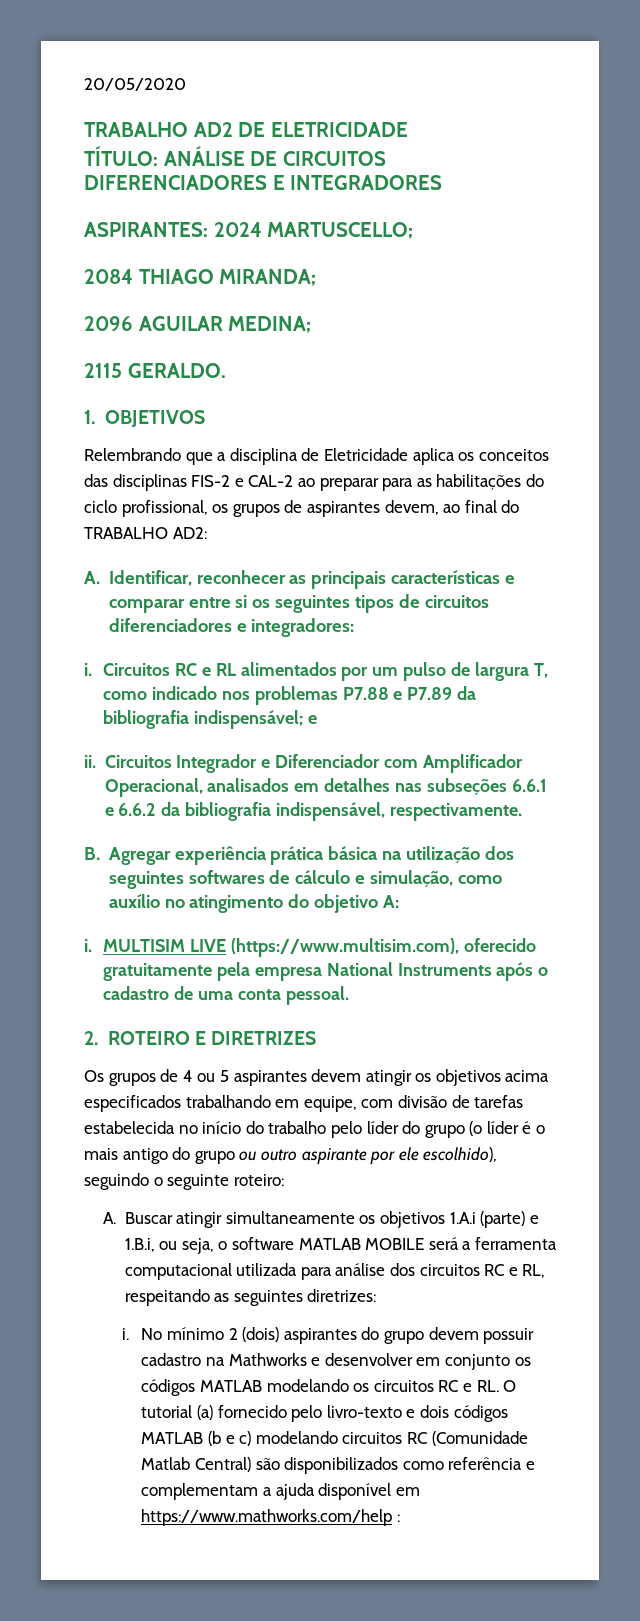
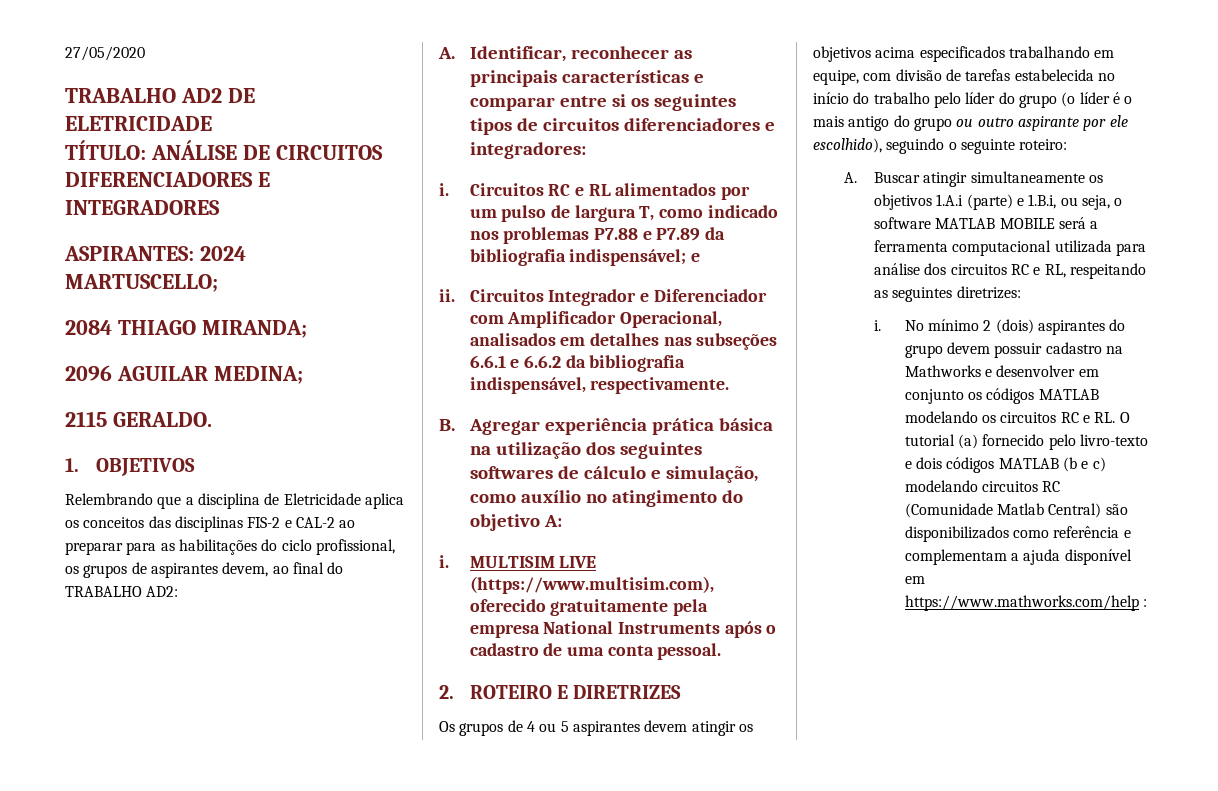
[84,78,186,91] 20/05/2020 -> [65,46,145,61] 27/05/2020

